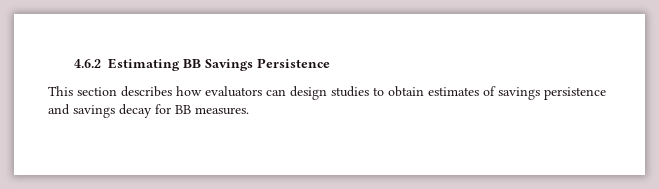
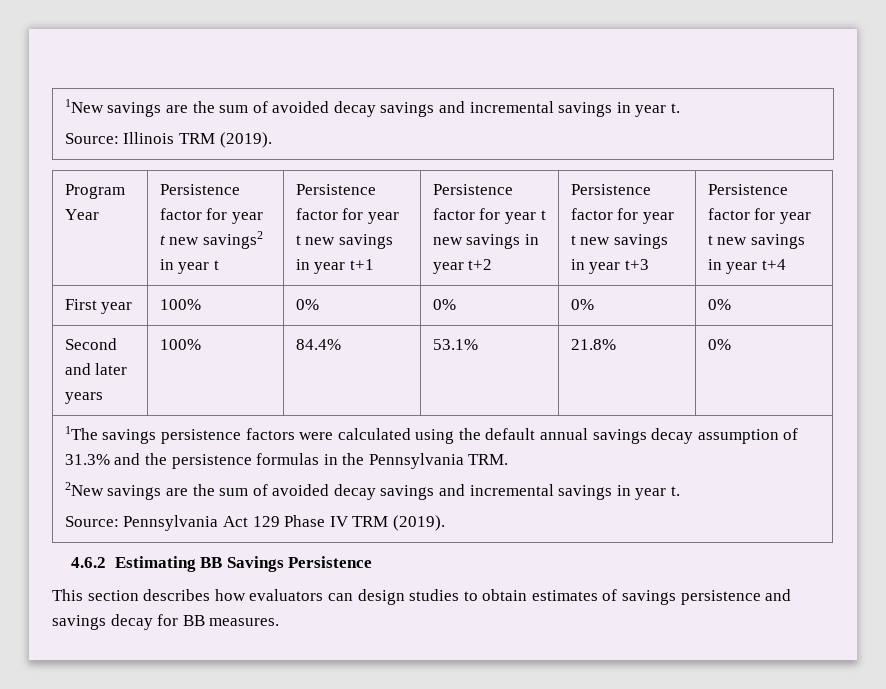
(73, 63) none -> [64,99,681,117] [64,132,272,148] [64,184,125,199] [64,209,99,220] [159,184,240,195] [159,208,263,224] [159,231,263,249] [159,259,219,274] [295,184,376,195] [295,208,399,224] [295,234,393,249] [295,259,374,274] [432,184,513,195] [432,208,546,224] [432,234,539,249] [432,259,493,274] [570,184,651,195] [570,208,674,224] [570,234,668,249] [570,259,649,274] [707,184,788,195] [707,208,811,224] [707,234,805,249] [707,259,786,274] [64,299,133,314] [159,299,201,310] [295,299,319,310] [432,299,456,310] [570,299,594,310] [707,299,731,310] [64,338,117,350] [64,363,128,375] [64,392,103,404] [159,339,201,350] [295,339,341,350] [432,339,478,350] [570,339,616,350] [707,339,731,350] [64,426,799,444] [64,453,509,469] [64,482,681,500] [64,515,445,531] 1New savings are the sum of avoided decay savings and incremental savings in year t. // Source: Illinois TRM (2019). // Program Year | Persistence factor for year t new savings2 in year t | Persistence factor for year t new savings in year t+1 | Persistence factor for year t new savings in year t+2 | Persistence factor for year t new savings in year t+3 | Persistence factor for year t new savings in year t+4 // First year | 100% | 0% | 0% | 0% | 0% // Second and later years | 100% | 84.4% | 53.1% | 21.8% | 0% // 1The savings persistence factors were calculated using the default annual savings decay assumption of 31.3% and the persistence formulas in the Pennsylvania TRM. // 2New savings are the sum of avoided decay savings and incremental savings in year t. // Source: Pennsylvania Act 129 Phase IV TRM (2019). //

